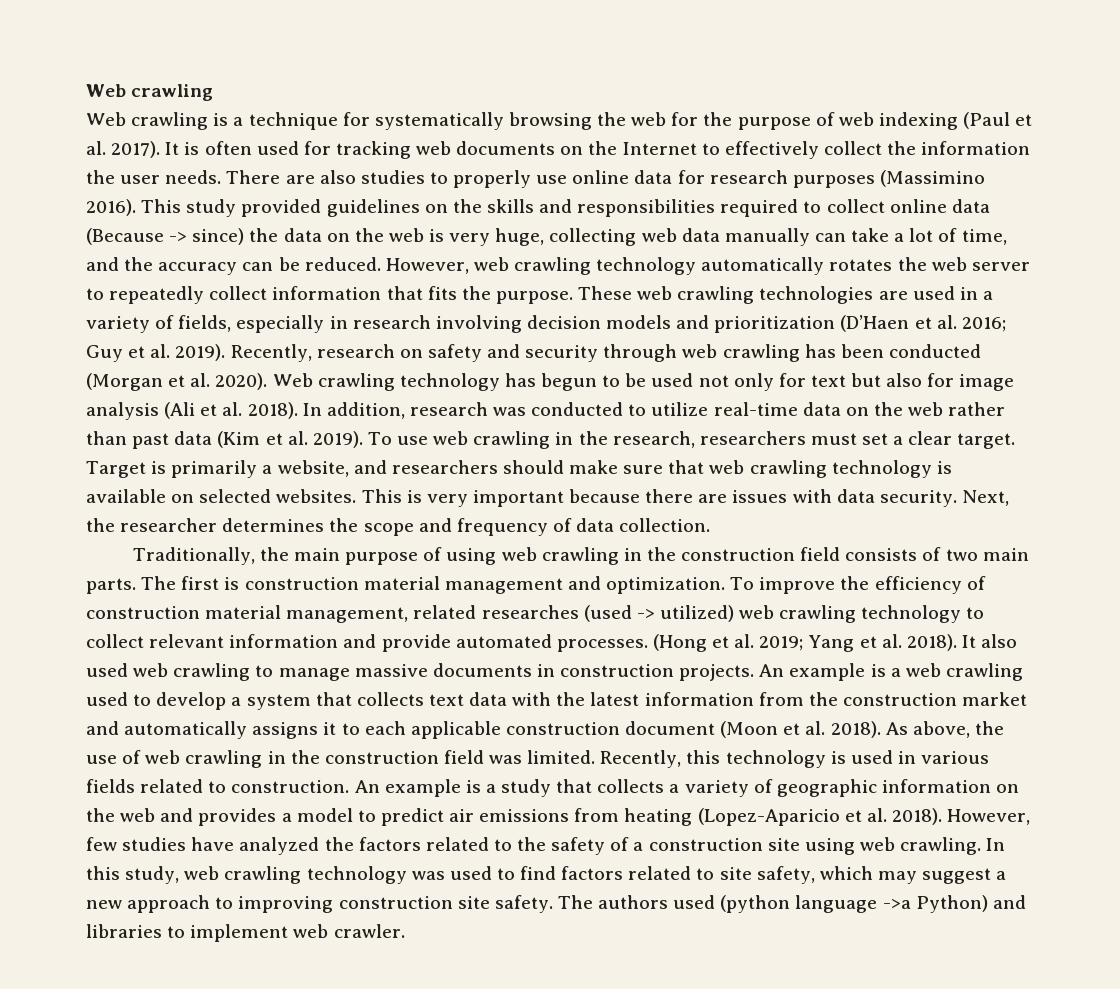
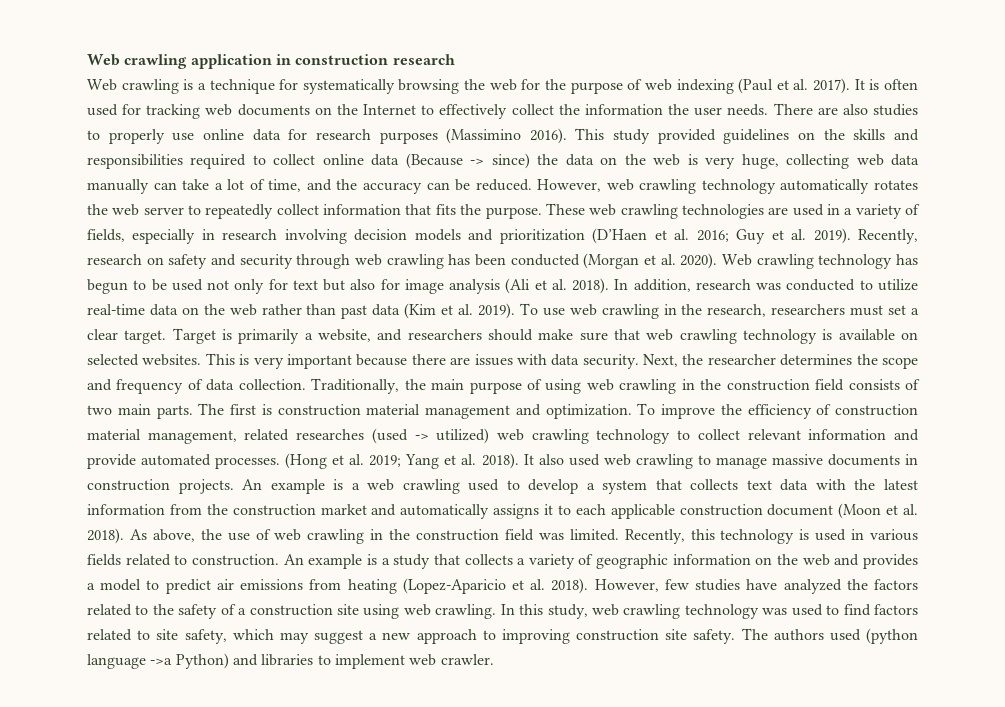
[86,84,214,101] Web crawling -> [87,54,455,69] Web crawling application in construction research
(711, 525) // -> (306, 384) none

